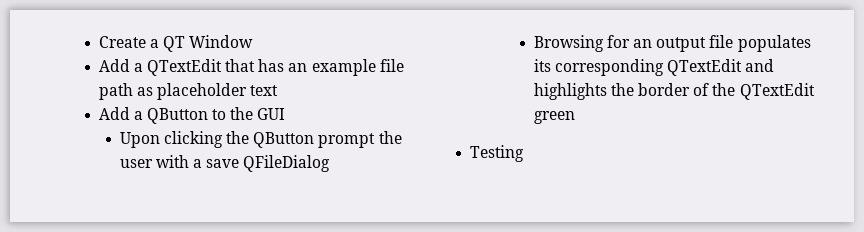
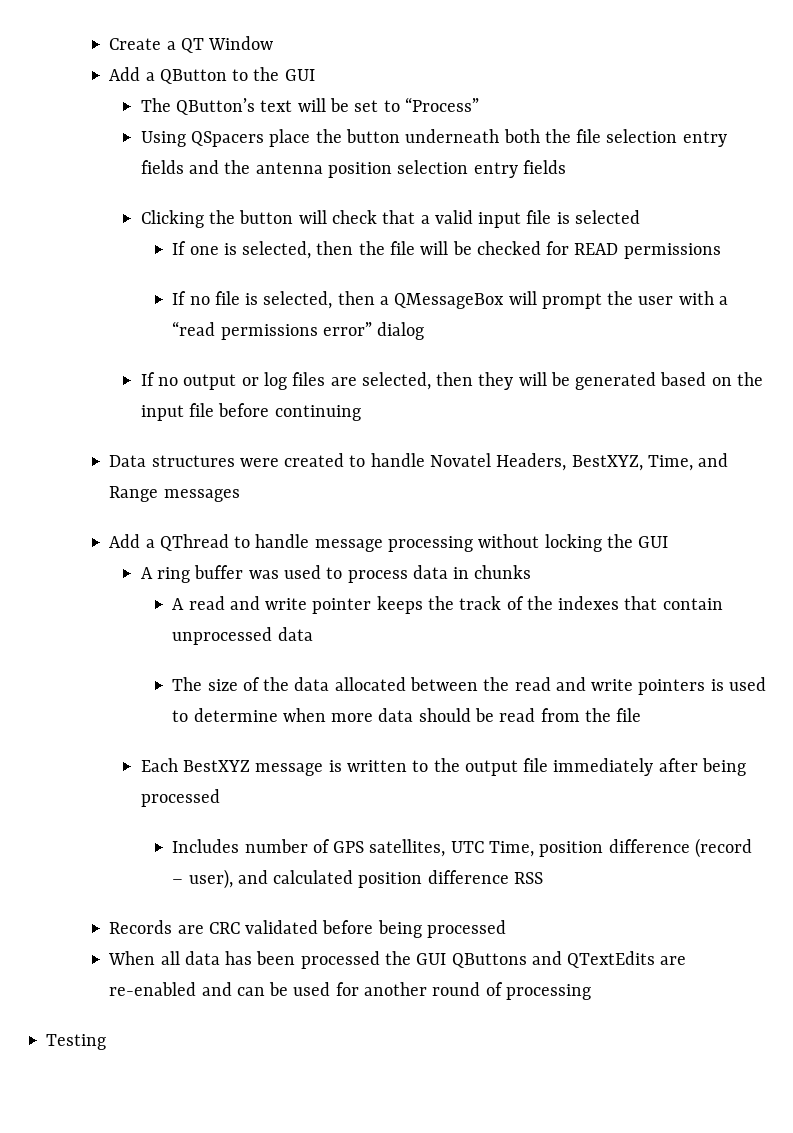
[98,59,404,76] [98,83,279,100] // Add a QTextEdit that has an example file path as placeholder text -> (274, 43) none
[119,131,315,148] Upon clicking the QButton -> [140,97,479,115] [140,129,727,147] [140,160,566,178] [140,210,640,228] [172,241,721,259] [172,291,537,309] The QButton’s text will be set to “Process” // Using QSpacers place the button underneath both the file selection entry fields and the antenna position selection entry fields // Clicking the button will check that a valid input file is selected // If one is selected, then the file will be checked for READ permissions // If no file is selected, then a QMessageBox will
[206,155,331,172] [533,35,811,52] [533,59,775,76] [533,83,815,100] [533,111,575,124] save QFileDialog // Browsing for an output file populates its corresponding QTextEdit and highlights the border of the QTextEdit green -> [172,321,425,340] [140,372,763,390] [140,403,361,421] [109,453,729,471] [109,486,240,502] [109,534,669,552] [140,565,532,583] [172,596,723,614] [172,627,313,645] [172,677,766,695] [172,708,642,722] [140,758,746,776] [140,789,220,807] [172,838,752,858] [172,869,543,889] [109,920,507,938] [108,951,687,969] [109,982,591,1000] “read permissions error” dialog // If no output or log files are selected, then they will be generated based on the input file before continuing // Data structures were created to handle Novatel Headers, BestXYZ, Time, and Range messages // Add a QThread to handle message processing without locking the GUI // A ring buffer was used to process data in chunks // A read and write pointer keeps the track of the indexes that contain unprocessed data // The size of the data allocated between the read and write pointers is used to determine when more data should be read from the file // Each BestXYZ message is written to the output file immediately after being processed // Includes number of GPS satellites, UTC Time, position difference (record – user), and calculated position difference RSS // Records are CRC validated before being processed // When all data has been processed the GUI QButtons and QTextEdits are re-enabled and can be used for another round of processing

